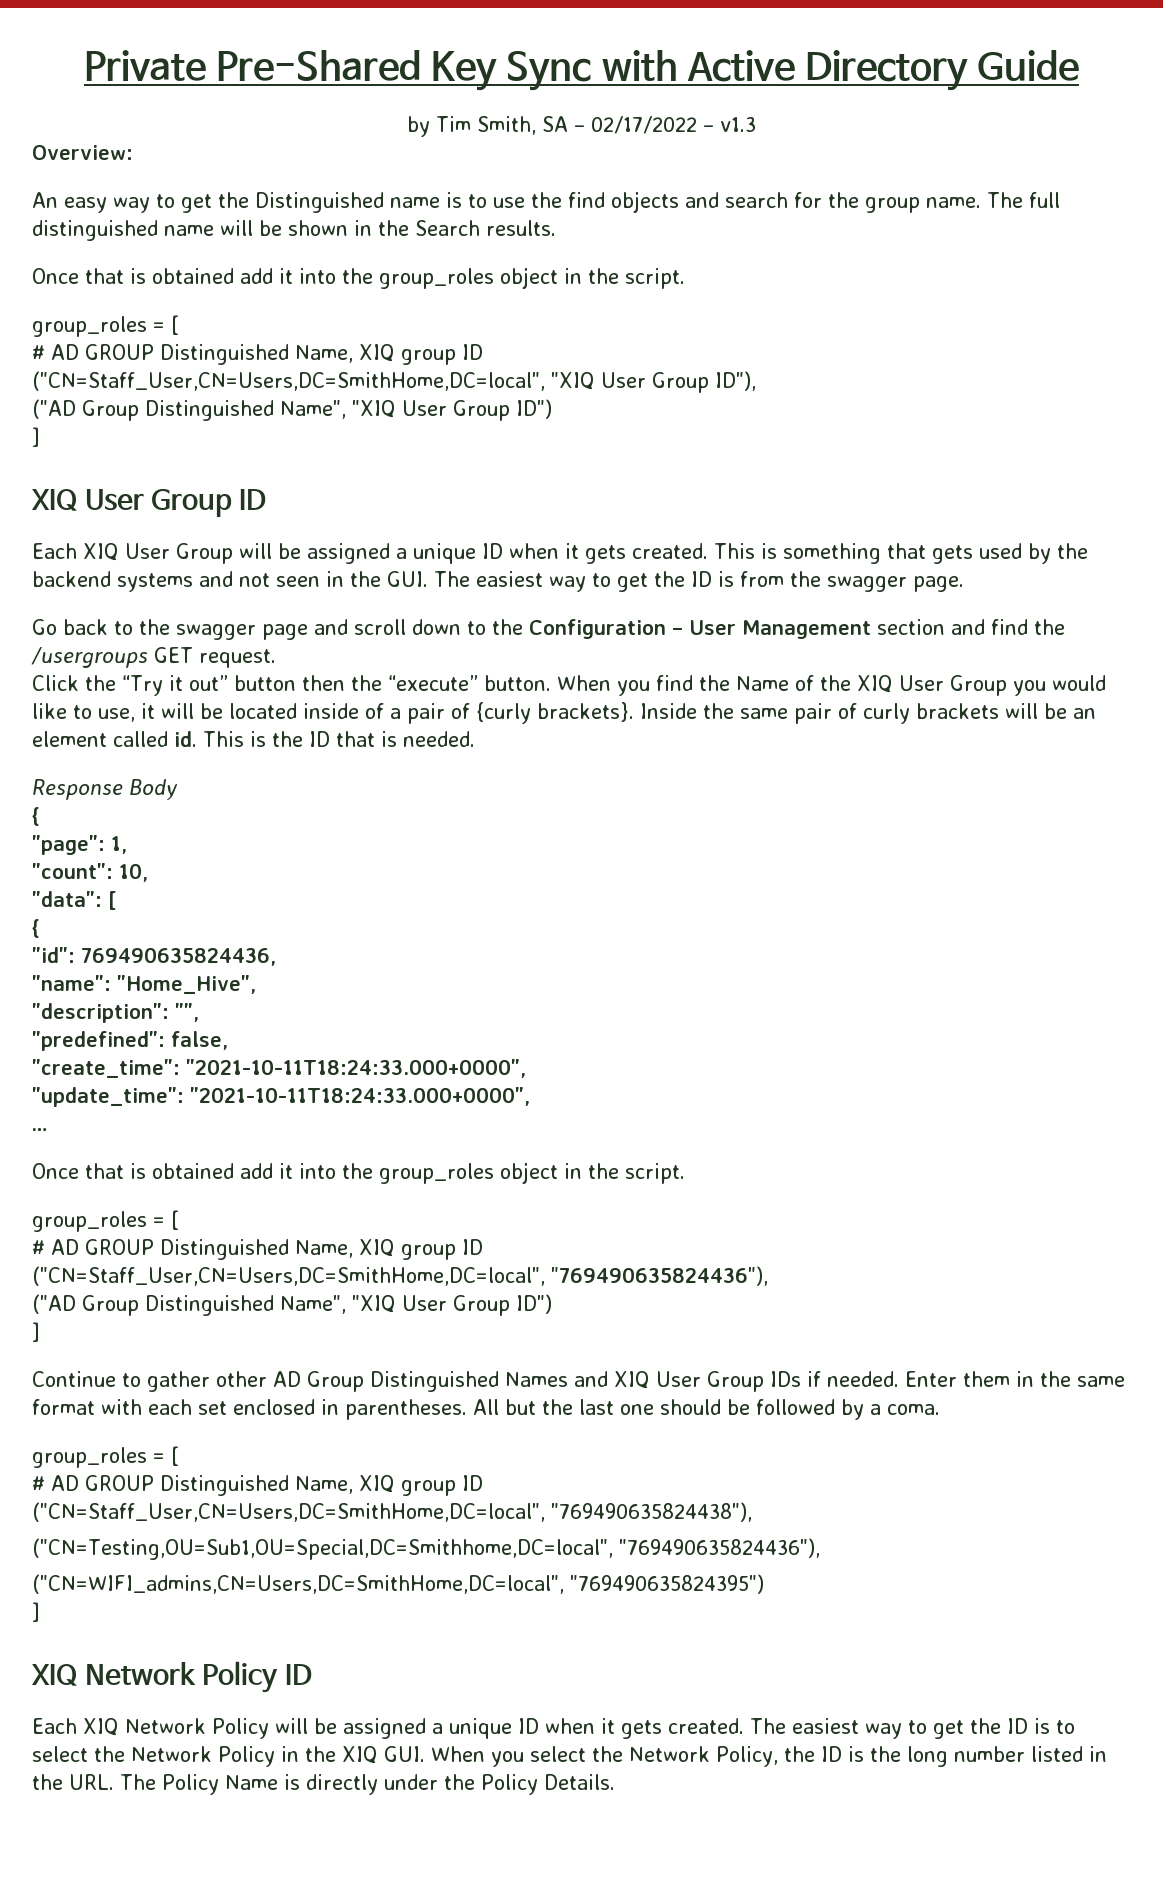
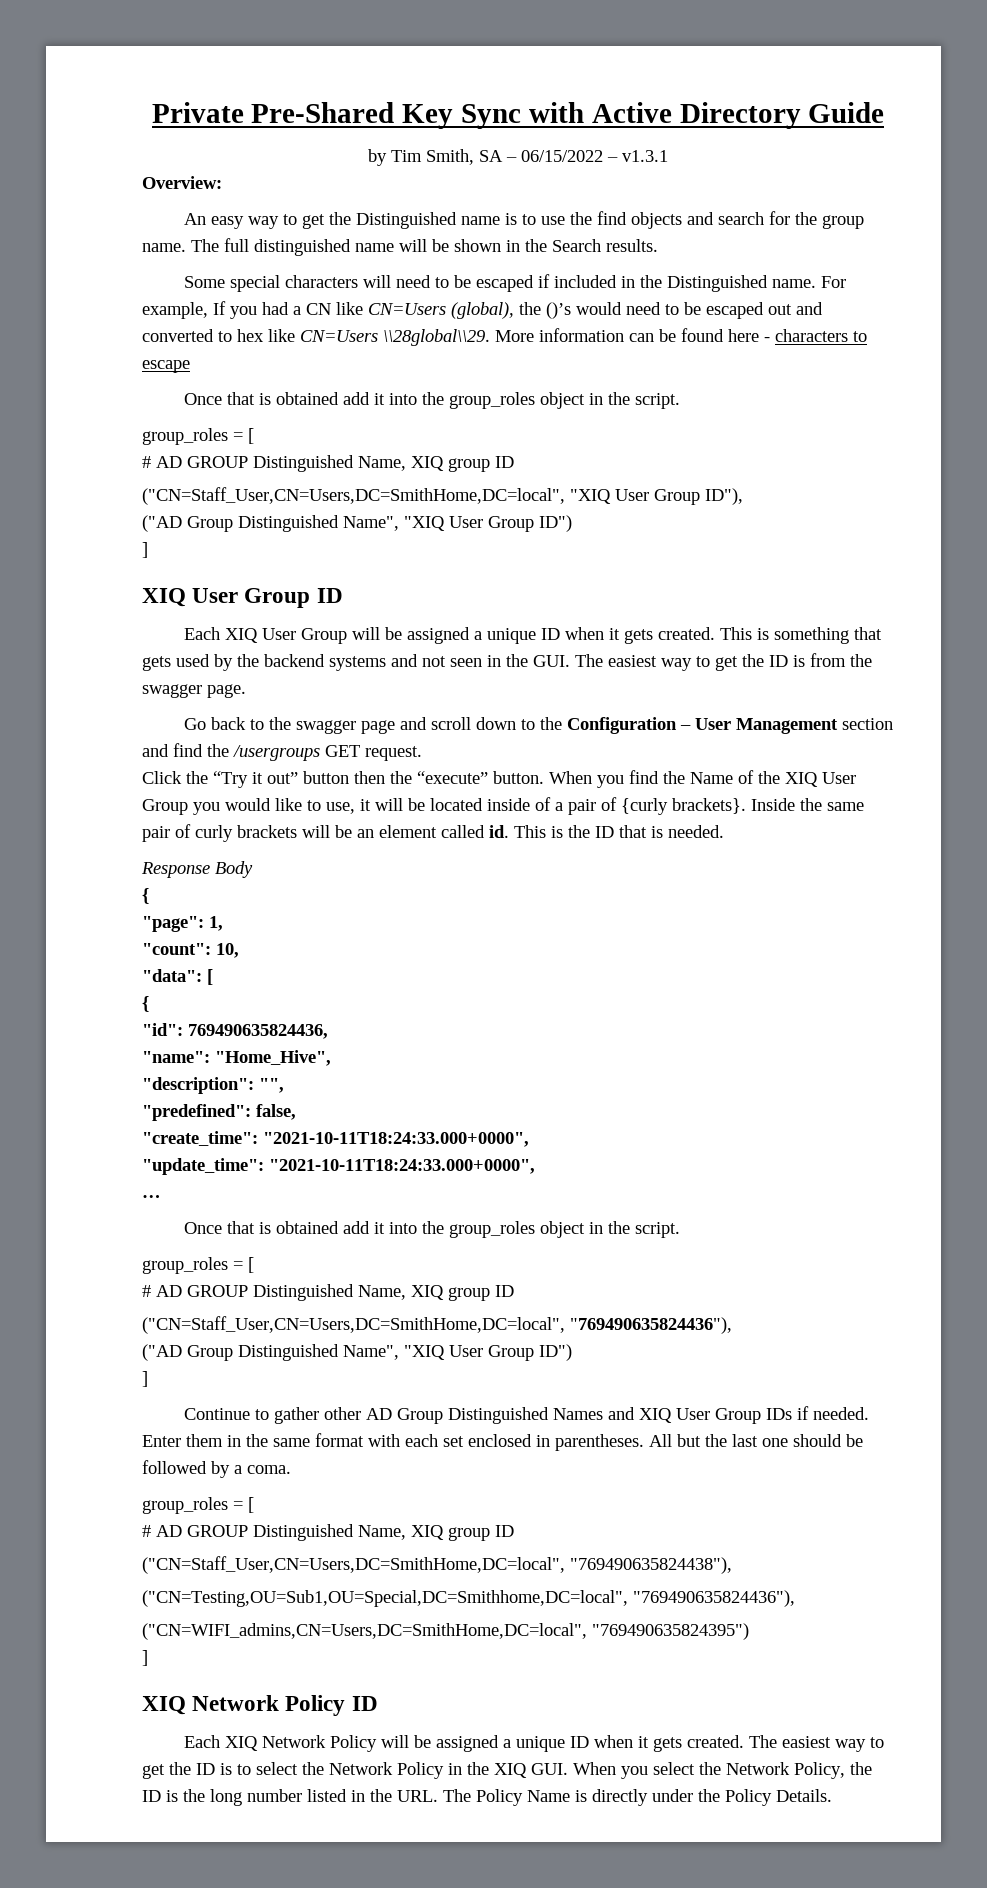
[591,116,756,134] 02/17/2022 – v1.3 -> [521,150,668,162] 06/15/2022 – v1.3.1
(556, 228) none -> [183,274,846,292] [142,301,823,319] [142,328,867,346] [142,360,190,373] // Some special characters will need to be escaped if included in the Distinguished name. For example, If you had a CN like CN=Users (global), the ()’s would need to be escaped out and converted to hex like CN=Users \\28global\\29. More information can be found here - characters to escape

